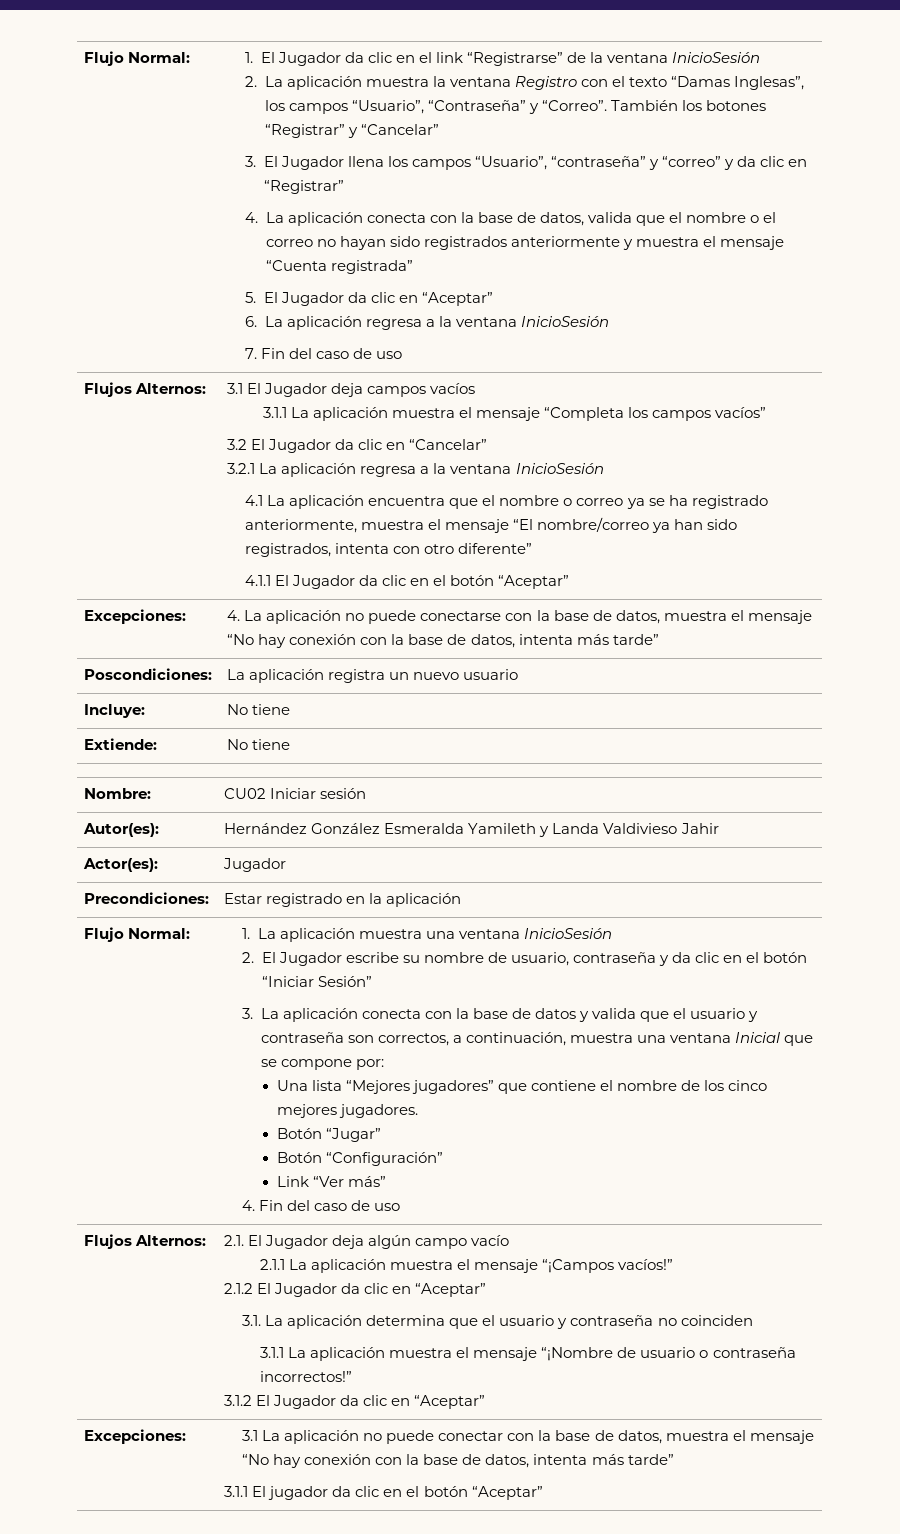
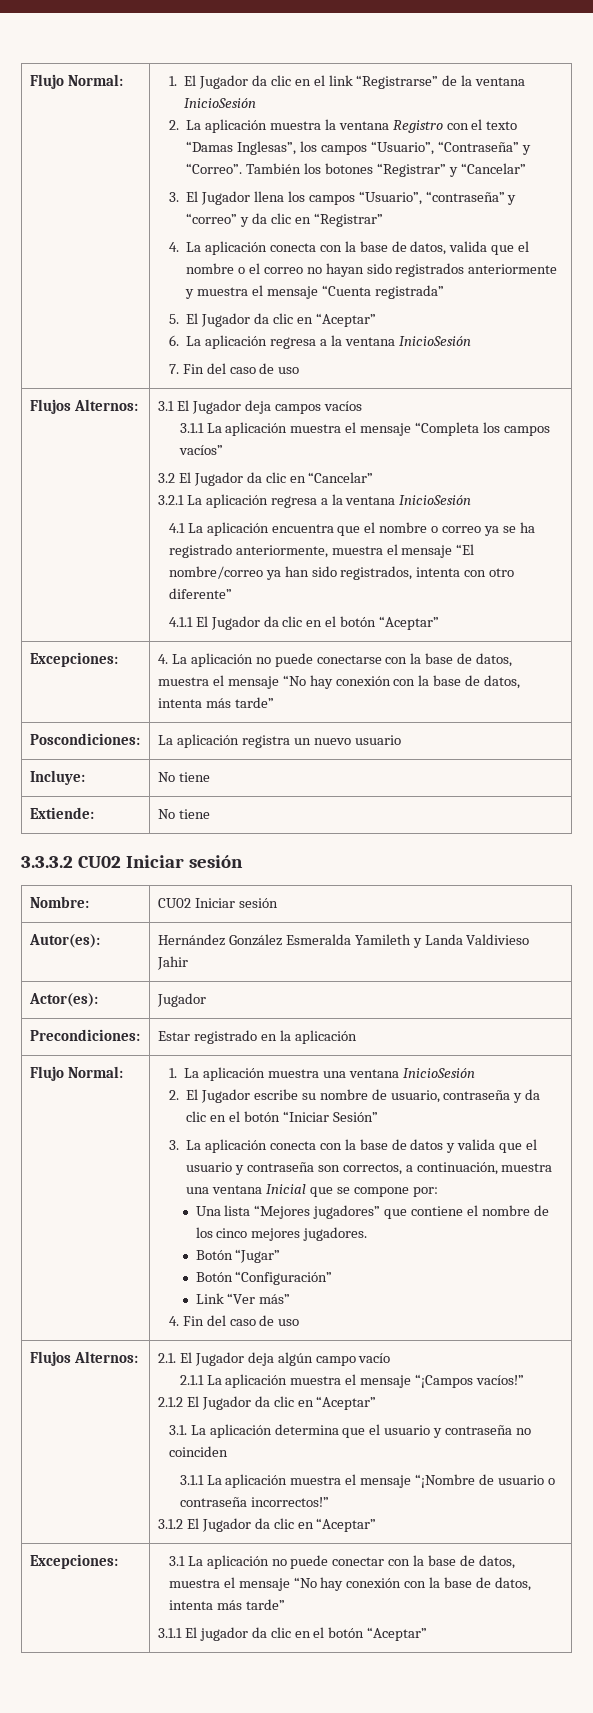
(291, 744) none -> [21,855,243,868] // 3.3.3.2 CU02 Iniciar sesión

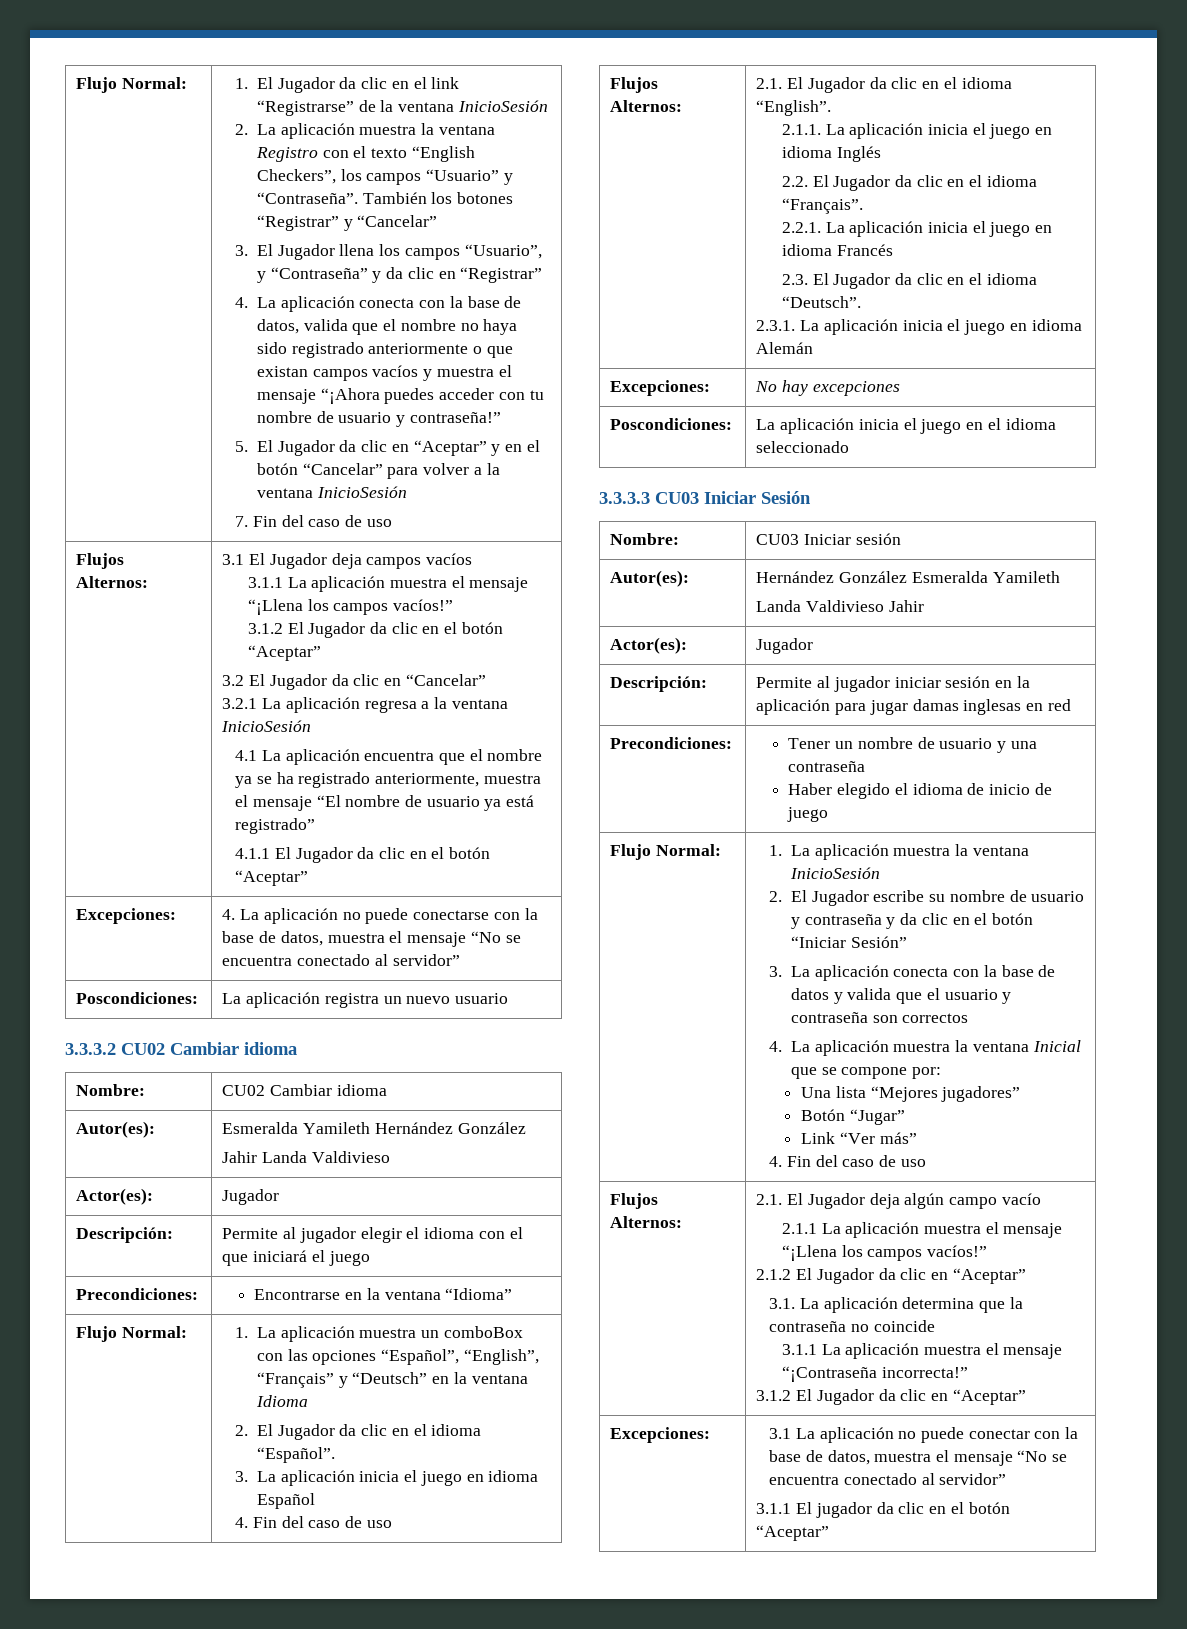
[186,141,531,155] [186,163,243,174] “Damas Inglesas”, los campos “Usuario”, “Contraseña” y “Correo”. -> [411,146,475,162] [256,169,513,185] [256,192,358,204] “English Checkers”, los campos “Usuario” y “Contraseña”.
[425,191,517,205] [186,213,238,224] “contraseña” y “correo” -> [256,267,368,283] y “Contraseña”
[237,263,558,277] [185,285,444,299] o el correo no hayan sido registrados anteriormente y muestra el mensaje “Cuenta registrada” -> [460,319,518,335] [256,342,513,358] [256,365,512,381] [256,388,544,404] [256,411,501,427] no haya sido registrado anteriormente o que existan campos vacíos y muestra el mensaje “¡Ahora puedes acceder con tu nombre de usuario y contraseña!”
[168,335,316,349] // 6. La aplicación regresa -> [491,440,540,456] [256,463,470,479] y en el botón “Cancelar” para volver
[415,422,550,436] [178,445,223,455] “Completa los campos vacíos” -> [247,599,453,615] [247,622,503,638] [247,645,321,661] “¡Llena los campos vacíos!” // 3.1.2 El Jugador da clic en el botón “Aceptar”
[431,526,482,533] o correo -> (543, 755) none
[168,566,515,580] [168,588,232,599] nombre/correo ya han sido registrados, intenta con otro diferente” -> [345,795,535,811] [235,818,316,834] nombre de usuario ya está registrado”
[309,675,521,689] [157,697,274,708] hay conexión con la base de datos, intenta más tarde” -> [505,935,521,943] [222,954,460,966] se encuentra conectado al servidor”
[29,770,85,785] [157,772,210,782] [29,807,94,819] [157,809,210,819] // Incluye: | No tiene // Extiende: | No tiene -> (509, 998) none
[125,855,243,868] Iniciar sesión -> [170,1042,297,1055] Cambiar idioma
(191, 903) none -> [270,1084,387,1096] [76,1121,156,1138] [222,1122,526,1134] [222,1151,390,1163] [76,1188,154,1205] [222,1189,280,1205] [76,1227,174,1243] [222,1227,523,1243] [222,1250,370,1266] [76,1288,199,1300] [254,1288,513,1300] [76,1326,188,1342] [235,1326,523,1342] [256,1349,539,1365] [256,1372,528,1388] [255,1395,308,1407] [235,1424,482,1440] [256,1447,335,1463] [235,1470,539,1486] [256,1493,315,1509] [235,1516,392,1528] [610,77,659,93] [610,100,683,112] [756,77,1012,93] [756,100,832,116] [781,123,1053,139] [781,146,881,162] [781,175,1037,191] [781,198,863,214] [781,221,1053,237] [781,244,893,256] [781,273,1037,289] [781,296,861,308] [756,319,1082,335] [756,342,814,354] [610,380,711,396] [755,380,900,396] [610,418,733,430] [756,418,1056,434] [756,441,850,453] [599,491,811,504] [610,533,680,545] [756,534,800,545] Cambiar idioma // Autor(es): | Esmeralda Yamileth Hernández González // Jahir Landa Valdivieso // Actor(es): | Jugador // Descripción: | Permite al jugador elegir el idioma con el que iniciará el juego // Precondiciones: | Encontrarse en la ventana “Idioma” // Flujo Normal: | 1. La aplicación muestra un comboBox con las opciones “Español”, “English”, “Français” y “Deutsch” en la ventana Idioma // 2. El Jugador da clic en el idioma “Español”. // 3. La aplicación inicia el juego en idioma Español // 4. Fin del caso de uso // Flujos Alternos: | 2.1. El Jugador da clic en el idioma “English”. // 2.1.1. La aplicación inicia el juego en idioma Inglés // 2.2. El Jugador da clic en el idioma “Français”. // 2.2.1. La aplicación inicia el juego en idioma Francés // 2.3. El Jugador da clic en el idioma “Deutsch”. // 2.3.1. La aplicación inicia el juego en idioma Alemán // Excepciones: | No hay excepciones // Poscondiciones: | La aplicación inicia el juego en el idioma seleccionado // 3.3.3.3 CU03 Iniciar Sesión // Nombre: | CU03
[412,938,422,948] y -> (1060, 577) //
[29,1029,140,1041] [157,1030,357,1044] [29,1066,123,1081] [168,1067,346,1081] Precondiciones: | Estar registrado en la aplicación // Flujo Normal: | 1. La aplicación muestra una -> [610,676,708,692] [756,676,1030,692] [756,699,1071,715] [610,737,733,749] [788,737,1037,753] [788,761,866,772] [788,783,1052,799] [787,807,829,822] [610,844,722,860] [769,844,969,860] Descripción: | Permite al jugador iniciar sesión en la aplicación para jugar damas inglesas en red // Precondiciones: | Tener un nombre de usuario y una contraseña // Haber elegido el idioma de inicio de juego // Flujo Normal: | 1. La aplicación muestra la
[390,1090,440,1103] usuario, -> [1031,891,1085,902] [790,917,800,929] usuario y
[342,1162,553,1175] [186,1187,210,1194] correctos, a continuación, muestra una -> [902,1013,969,1023] [769,1040,969,1056] correctos // 4. La aplicación muestra la
[384,1205,549,1219] [195,1227,368,1241] que contiene el nombre de los cinco mejores jugadores. -> (1021, 1094) none
[195,1271,333,1285] // Botón “Configuración” -> (905, 1117) none
[415,1374,474,1388] “¡Campos -> [781,1245,923,1261] “¡Llena los campos
[369,1424,443,1438] el usuario y -> [1009,1297,1023,1309] la
[168,1446,228,1457] [179,1474,555,1488] [179,1497,329,1507] coinciden // 3.1.1 La aplicación muestra el mensaje “¡Nombre de usuario o contraseña incorrectos!” -> [873,1320,935,1332] [781,1343,1063,1359] [781,1366,968,1382] coincide // 3.1.1 La aplicación muestra el mensaje “¡Contraseña incorrecta!”
[320,1577,531,1591] [168,1599,285,1610] hay conexión con la base de datos, intenta más tarde” -> [1052,1454,1068,1462] [769,1473,1007,1485] se encuentra conectado al servidor”

